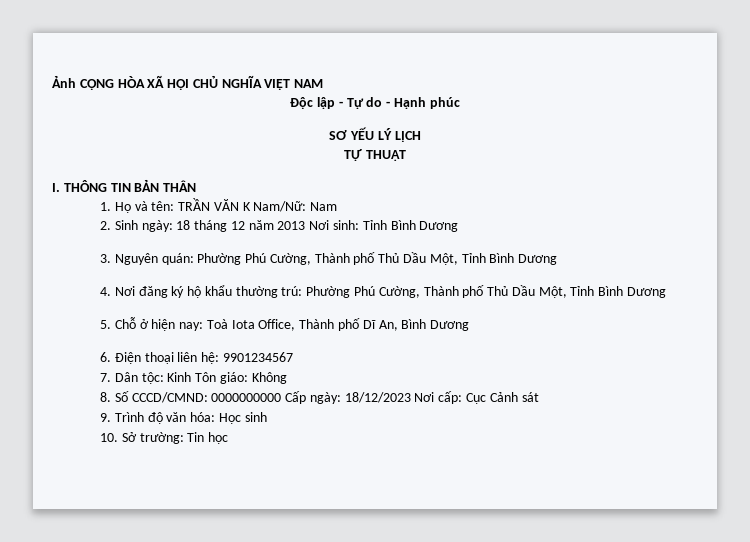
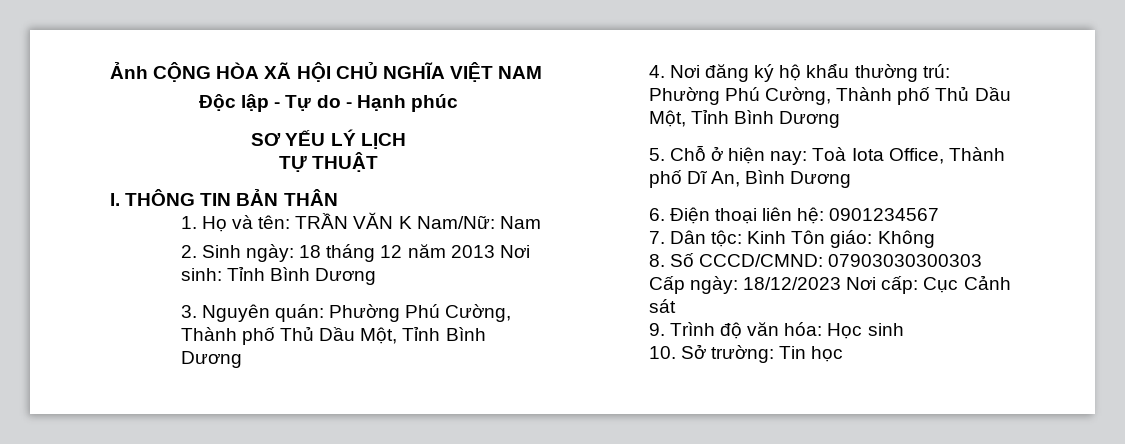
[222,352,293,362] 9901234567 -> [829,208,940,221] 0901234567
[211,393,282,402] 0000000000 -> [828,254,983,267] 07903030300303

